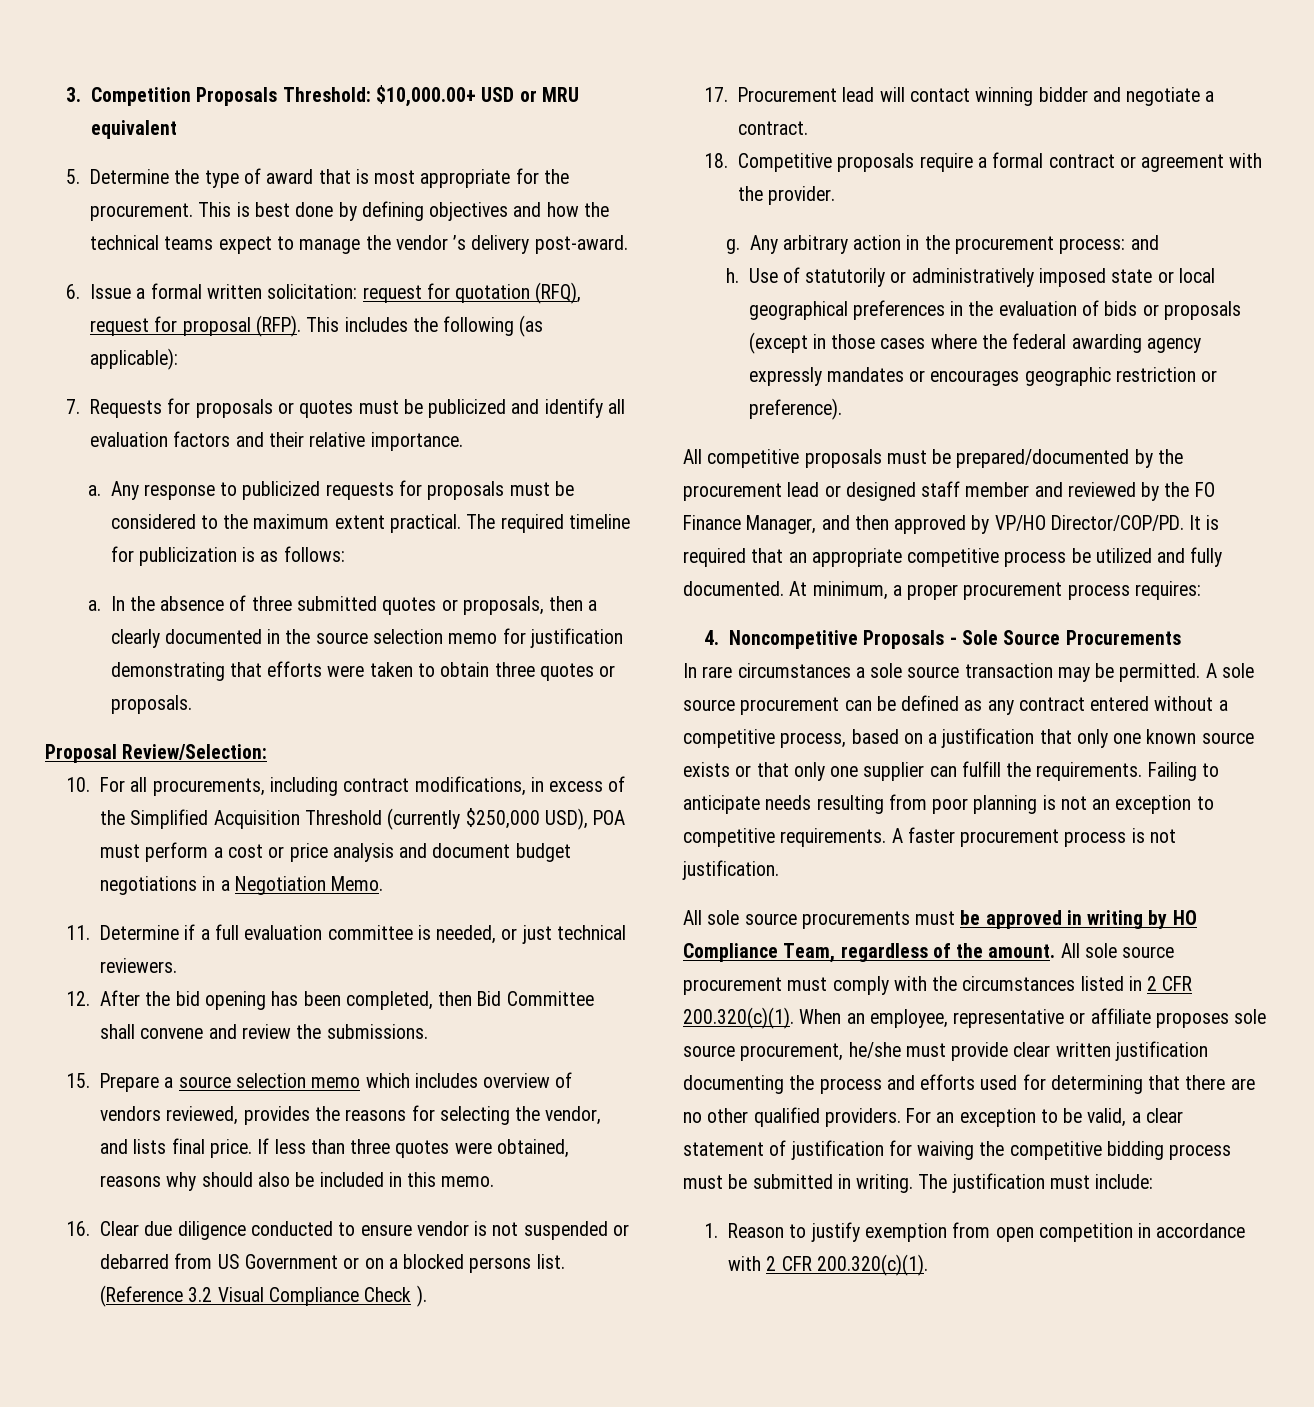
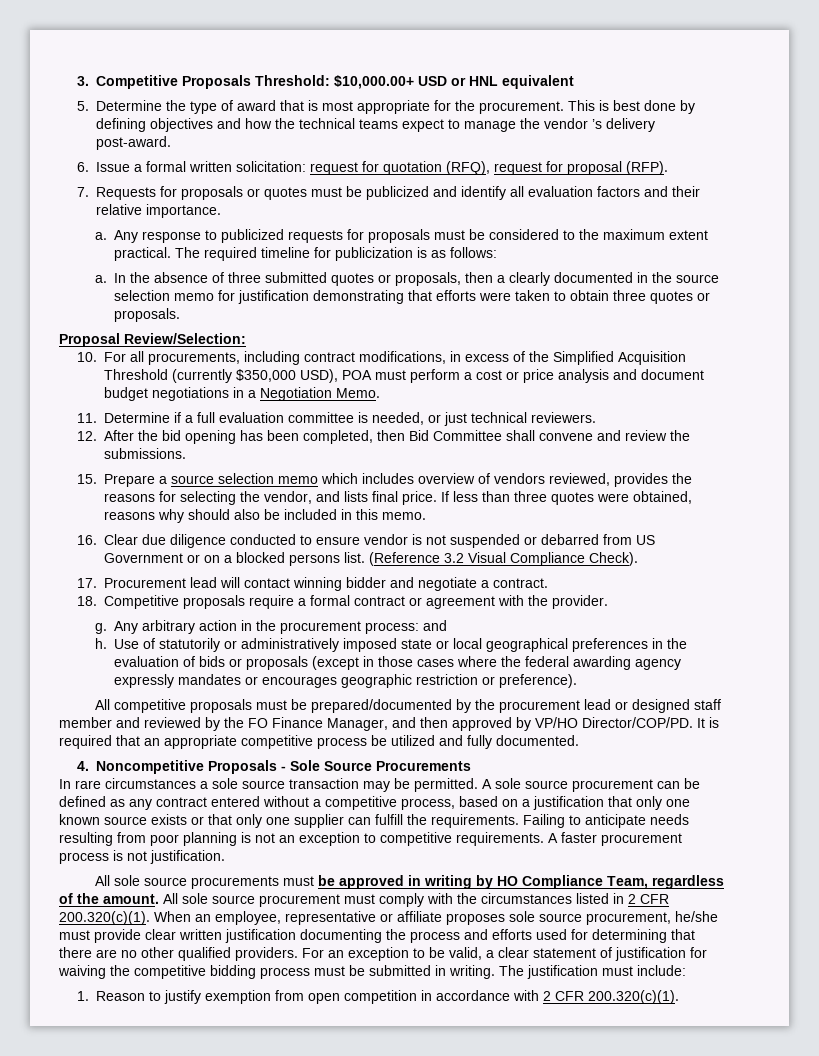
[91,87,192,106] Competition -> [96,75,179,89] Competitive
[541,87,579,102] MRU -> [469,76,499,86] HNL
[306,315,544,337] [90,348,179,370] This includes the following (as applicable): -> (669, 168) none
[465,808,540,829] $250,000 -> [236,369,297,382] $350,000
[364,1285,427,1307] Check ). -> [589,552,639,566] Check).
[789,581,1201,600] At minimum, a proper procurement process requires: -> (579, 740) none

